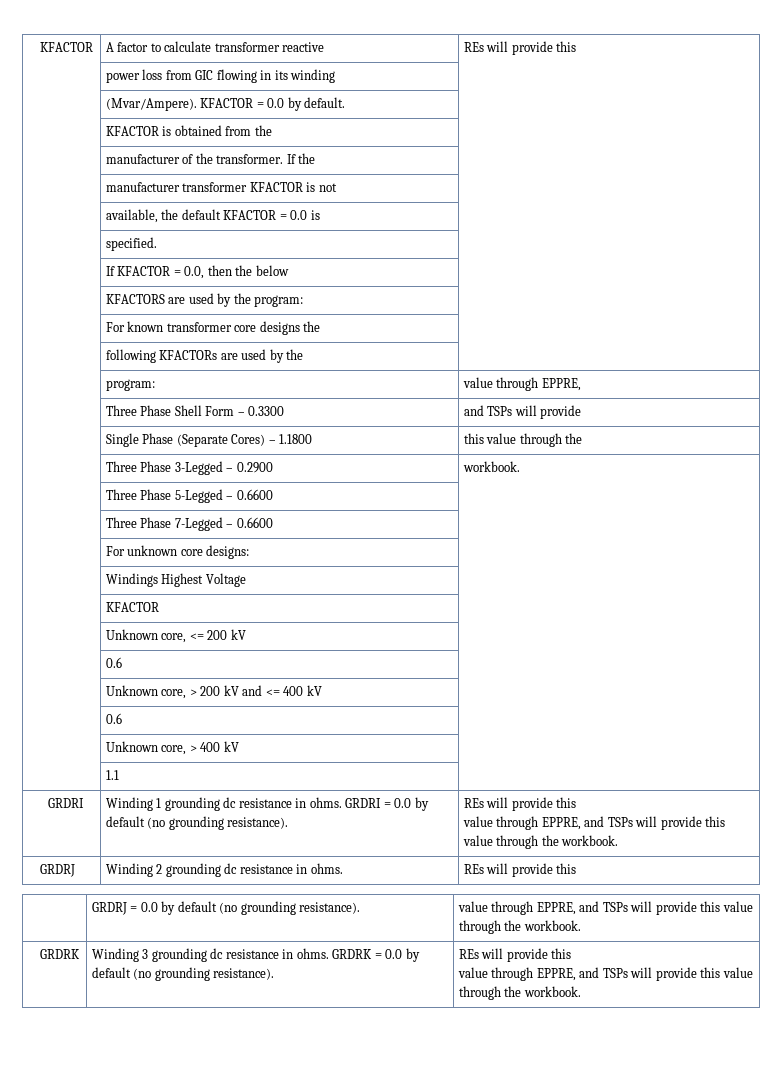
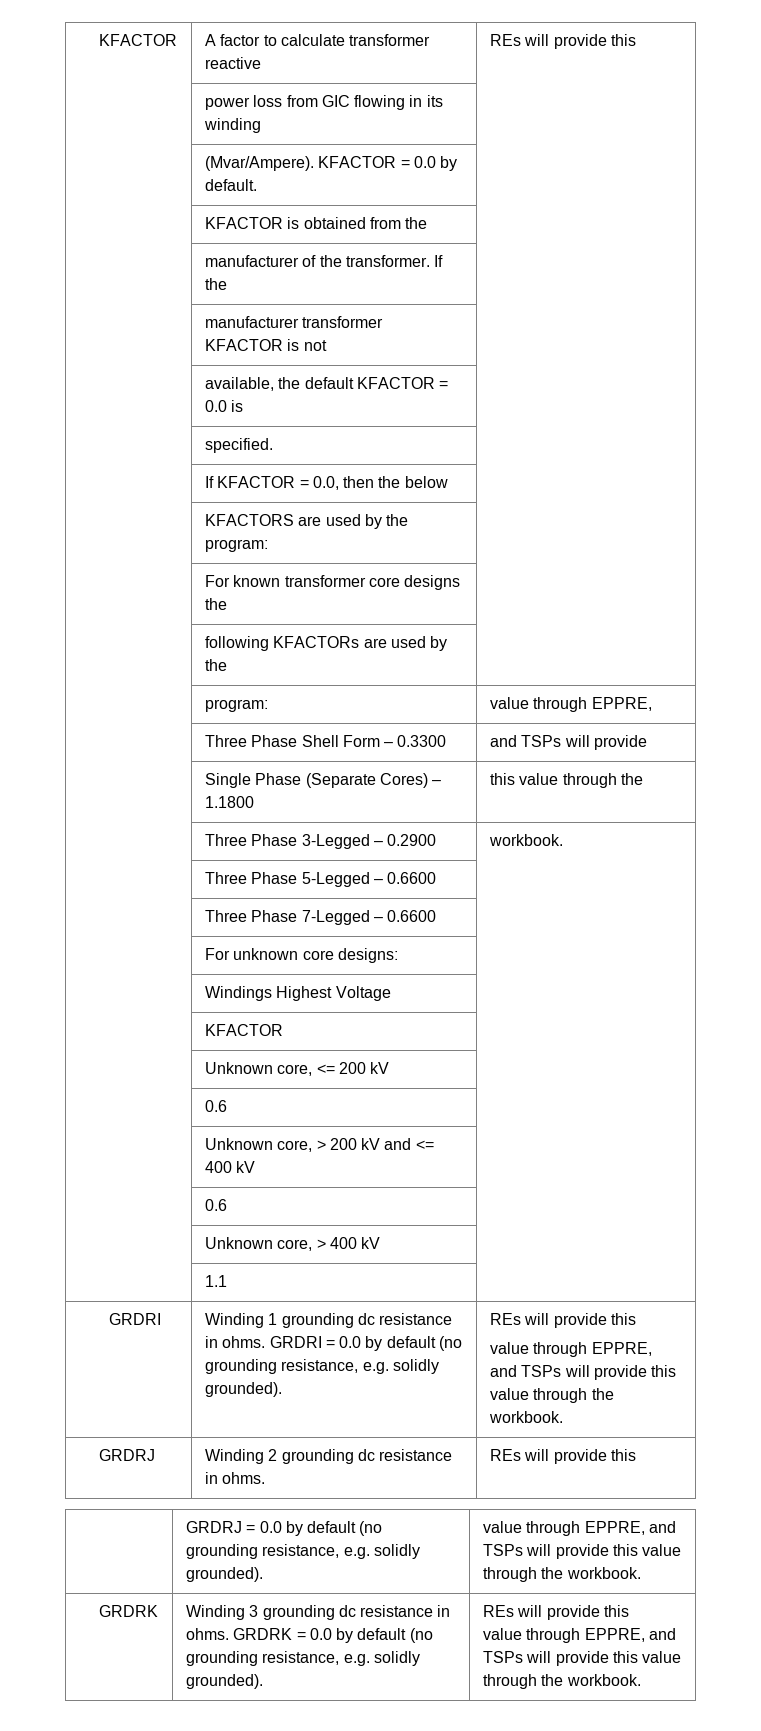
[227,817,289,829] resistance). -> [281,1359,439,1374] [204,1382,282,1397] resistance, e.g. solidly grounded).
[299,902,361,914] resistance). -> [262,1544,420,1559] [185,1567,263,1582] resistance, e.g. solidly grounded).
[213,968,275,980] resistance). -> [262,1651,420,1666] [185,1674,263,1689] resistance, e.g. solidly grounded).

